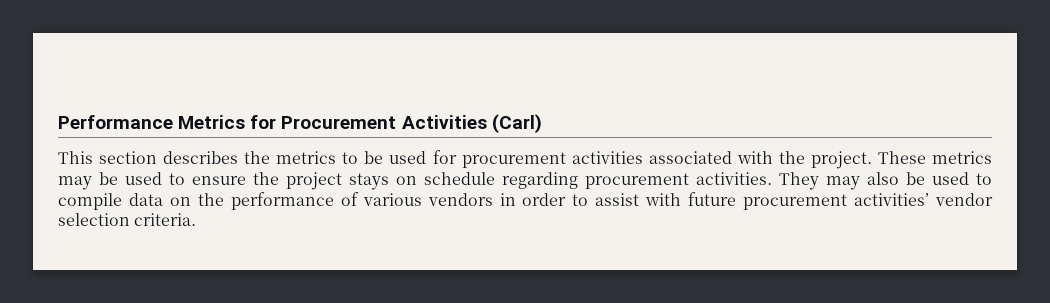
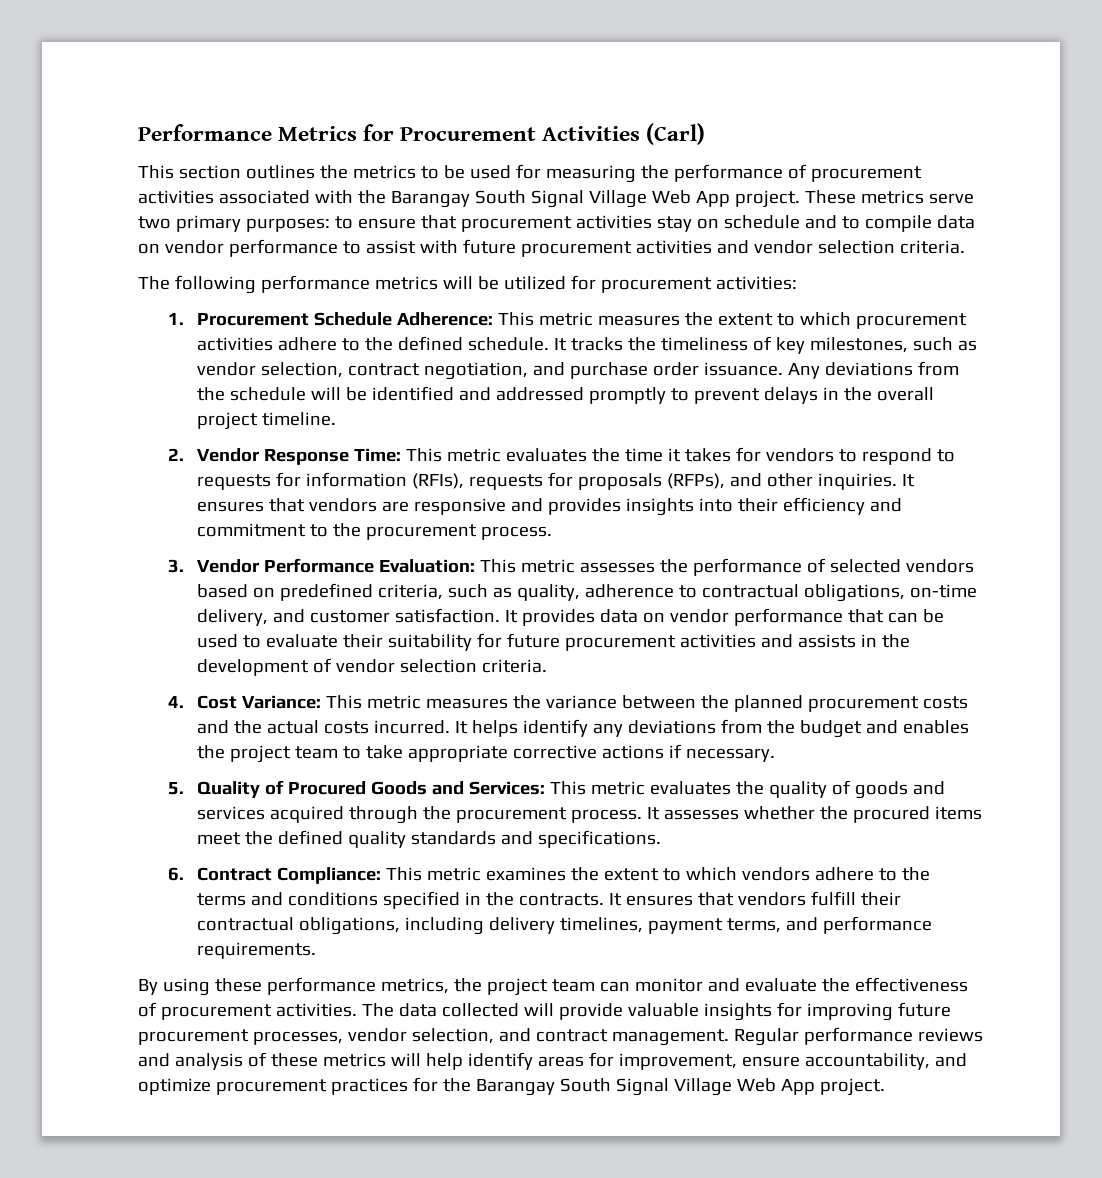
[163,151,239,164] describes -> [245,165,315,179] outlines
(457, 157) none -> [545,164,807,183] measuring the performance of
[810,151,992,169] [58,172,992,190] [58,192,567,210] project. These metrics may be used to ensure the project stays on schedule regarding procurement activities. They may also be used to compile data on the performance of various vendors in order -> [390,190,974,208] [138,215,975,232] [138,239,338,257] Barangay South Signal Village Web App project. These metrics serve two primary purposes: to ensure that procurement activities stay on schedule and to compile data on vendor performance
[854,193,993,206] [58,213,197,226] activities’ vendor selection criteria. -> [635,240,965,254] [138,275,797,294] [167,312,967,329] [197,336,977,354] [197,361,959,380] [197,386,934,404] [197,412,337,430] [167,447,955,465] [197,472,915,490] [197,497,902,516] [197,523,553,540] [167,558,974,576] [197,583,977,602] [197,608,944,626] [197,633,910,651] [197,658,548,676] [167,695,968,712] [197,719,969,738] [197,744,776,763] [167,780,945,799] [197,806,982,824] [197,830,662,848] [167,867,930,884] [197,891,901,909] [197,916,933,935] [197,942,317,959] [138,977,968,996] [138,1002,951,1021] [138,1027,983,1046] [138,1052,967,1070] [138,1077,885,1096] activities and vendor selection criteria. // The following performance metrics will be utilized for procurement activities: // 1. Procurement Schedule Adherence: This metric measures the extent to which procurement activities adhere to the defined schedule. It tracks the timeliness of key milestones, such as vendor selection, contract negotiation, and purchase order issuance. Any deviations from the schedule will be identified and addressed promptly to prevent delays in the overall project timeline. // 2. Vendor Response Time: This metric evaluates the time it takes for vendors to respond to requests for information (RFIs), requests for proposals (RFPs), and other inquiries. It ensures that vendors are responsive and provides insights into their efficiency and commitment to the procurement process. // 3. Vendor Performance Evaluation: This metric assesses the performance of selected vendors based on predefined criteria, such as quality, adherence to contractual obligations, on-time delivery, and customer satisfaction. It provides data on vendor performance that can be used to evaluate their suitability for future procurement activities and assists in the development of vendor selection criteria. // 4. Cost Variance: This metric measures the variance between the planned procurement costs and the actual costs incurred. It helps identify any deviations from the budget and enables the project team to take appropriate corrective actions if necessary. // 5. Quality of Procured Goods and Services: This metric evaluates the quality of goods and services acquired through the procurement process. It assesses whether the procured items meet the defined quality standards and specifications. // 6. Contract Compliance: This metric examines the extent to which vendors adhere to the terms and conditions specified in the contracts. It ensures that vendors fulfill their contractual obligations, including delivery timelines, payment terms, and performance requirements. // By using these performance metrics, the project team can monitor and evaluate the effectiveness of procurement activities. The data collected will provide valuable insights for improving future procurement processes, vendor selection, and contract management. Regular performance reviews and analysis of these metrics will help identify areas for improvement, ensure accountability, and optimize procurement practices for the Barangay South Signal Village Web App project.

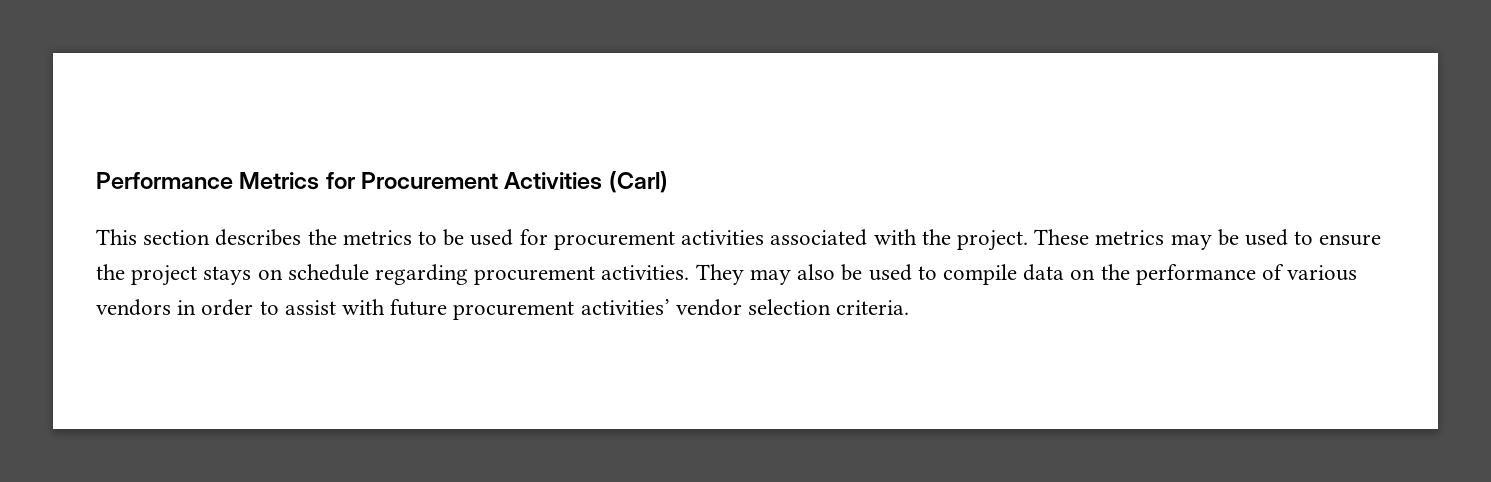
[245,165,315,179] outlines -> [215,229,302,246] describes
[545,164,807,183] measuring the performance of -> (548, 237) none
[390,190,974,208] [138,215,975,232] [138,239,338,257] Barangay South Signal Village Web App project. These metrics serve two primary purposes: to ensure that procurement activities stay on schedule and to compile data on vendor performance -> [956,229,1382,251] [96,264,1358,286] [96,299,254,316] project. These metrics may be used to ensure the project stays on schedule regarding procurement activities. They may also be used to compile data on the performance of various vendors in order
[635,240,965,254] [138,275,797,294] [167,312,967,329] [197,336,977,354] [197,361,959,380] [197,386,934,404] [197,412,337,430] [167,447,955,465] [197,472,915,490] [197,497,902,516] [197,523,553,540] [167,558,974,576] [197,583,977,602] [197,608,944,626] [197,633,910,651] [197,658,548,676] [167,695,968,712] [197,719,969,738] [197,744,776,763] [167,780,945,799] [197,806,982,824] [197,830,662,848] [167,867,930,884] [197,891,901,909] [197,916,933,935] [197,942,317,959] [138,977,968,996] [138,1002,951,1021] [138,1027,983,1046] [138,1052,967,1070] [138,1077,885,1096] activities and vendor selection criteria. // The following performance metrics will be utilized for procurement activities: // 1. Procurement Schedule Adherence: This metric measures the extent to which procurement activities adhere to the defined schedule. It tracks the timeliness of key milestones, such as vendor selection, contract negotiation, and purchase order issuance. Any deviations from the schedule will be identified and addressed promptly to prevent delays in the overall project timeline. // 2. Vendor Response Time: This metric evaluates the time it takes for vendors to respond to requests for information (RFIs), requests for proposals (RFPs), and other inquiries. It ensures that vendors are responsive and provides insights into their efficiency and commitment to the procurement process. // 3. Vendor Performance Evaluation: This metric assesses the performance of selected vendors based on predefined criteria, such as quality, adherence to contractual obligations, on-time delivery, and customer satisfaction. It provides data on vendor performance that can be used to evaluate their suitability for future procurement activities and assists in the development of vendor selection criteria. // 4. Cost Variance: This metric measures the variance between the planned procurement costs and the actual costs incurred. It helps identify any deviations from the budget and enables the project team to take appropriate corrective actions if necessary. // 5. Quality of Procured Goods and Services: This metric evaluates the quality of goods and services acquired through the procurement process. It assesses whether the procured items meet the defined quality standards and specifications. // 6. Contract Compliance: This metric examines the extent to which vendors adhere to the terms and conditions specified in the contracts. It ensures that vendors fulfill their contractual obligations, including delivery timelines, payment terms, and performance requirements. // By using these performance metrics, the project team can monitor and evaluate the effectiveness of procurement activities. The data collected will provide valuable insights for improving future procurement processes, vendor selection, and contract management. Regular performance reviews and analysis of these metrics will help identify areas for improvement, ensure accountability, and optimize procurement practices for the Barangay South Signal Village Web App project. -> [580,299,910,316] activities’ vendor selection criteria.

